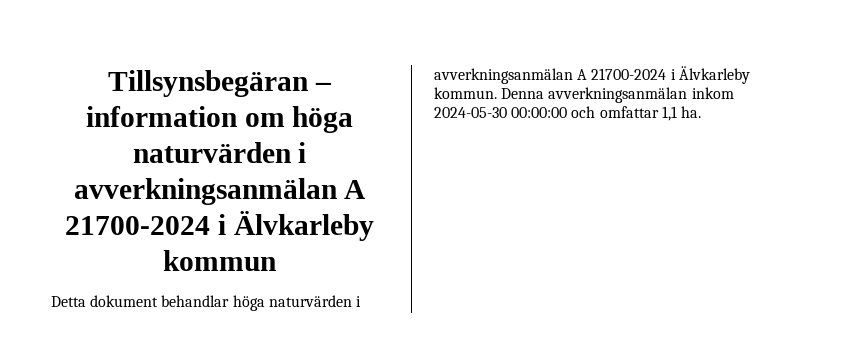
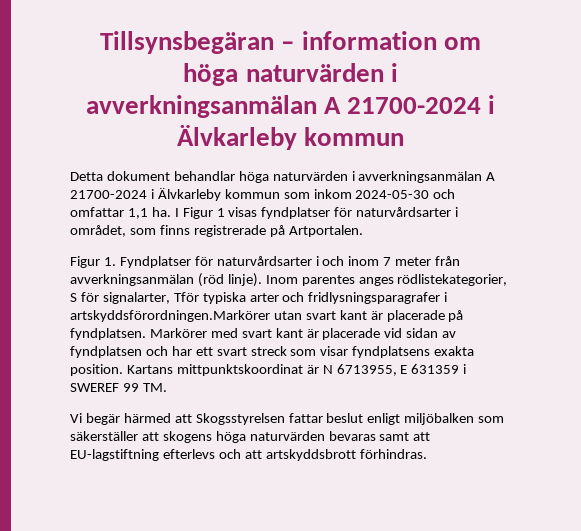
[434,87,688,103] kommun. Denna avverkningsanmälan -> [224,189,310,199] kommun som
[511,107,568,118] 00:00:00 -> (430, 194) none
(701, 112) none -> [174,207,459,219] [70,225,363,237] [70,256,461,268] [70,273,508,287] [70,292,448,304] [70,310,464,322] [70,328,457,340] [70,346,475,358] [70,364,467,376] [70,383,167,392] [70,413,505,425] [70,431,431,443] [70,449,427,461] I Figur 1 visas fyndplatser för naturvårdsarter i området, som finns registrerade på Artportalen. // Figur 1. Fyndplatser för naturvårdsarter i och inom 7 meter från avverkningsanmälan (röd linje). Inom parentes anges rödlistekategorier, S för signalarter, Tför typiska arter och fridlysningsparagrafer i artskyddsförordningen.Markörer utan svart kant är placerade på fyndplatsen. Markörer med svart kant är placerade vid sidan av fyndplatsen och har ett svart streck som visar fyndplatsens exakta position. Kartans mittpunktskoordinat är N 6713955, E 631359 i SWEREF 99 TM. // Vi begär härmed att Skogsstyrelsen fattar beslut enligt miljöbalken som säkerställer att skogens höga naturvärden bevaras samt att EU-lagstiftning efterlevs och att artskyddsbrott förhindras.

